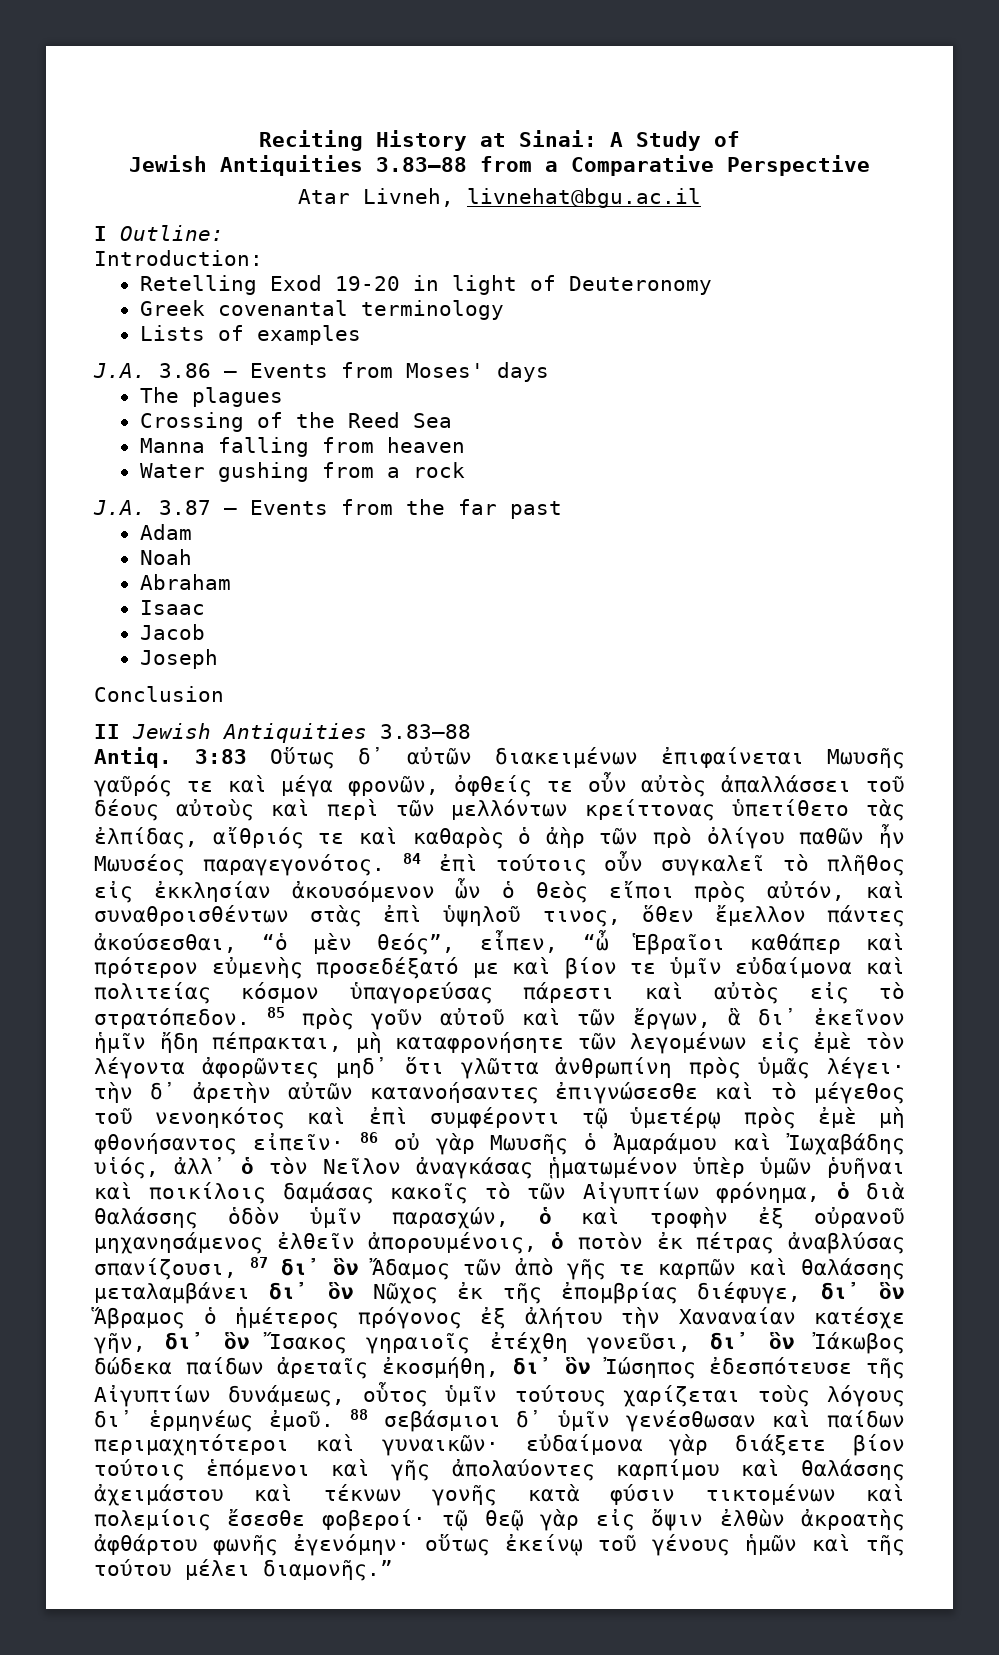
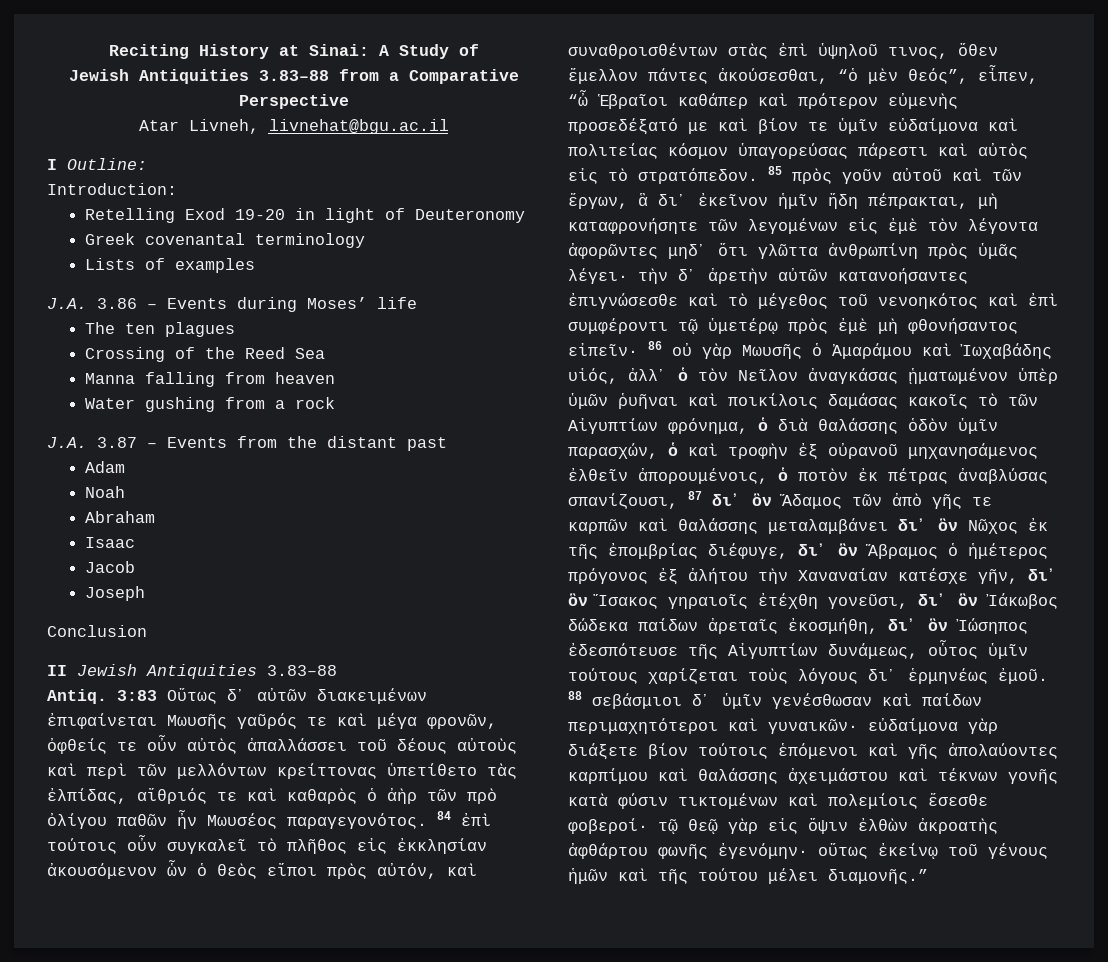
[341,362,549,382] from Moses' days -> [237,297,417,312] during Moses’ life
(179, 395) none -> [125,323,156,334] ten
[458,499,497,515] far -> [327,436,397,448] distant

